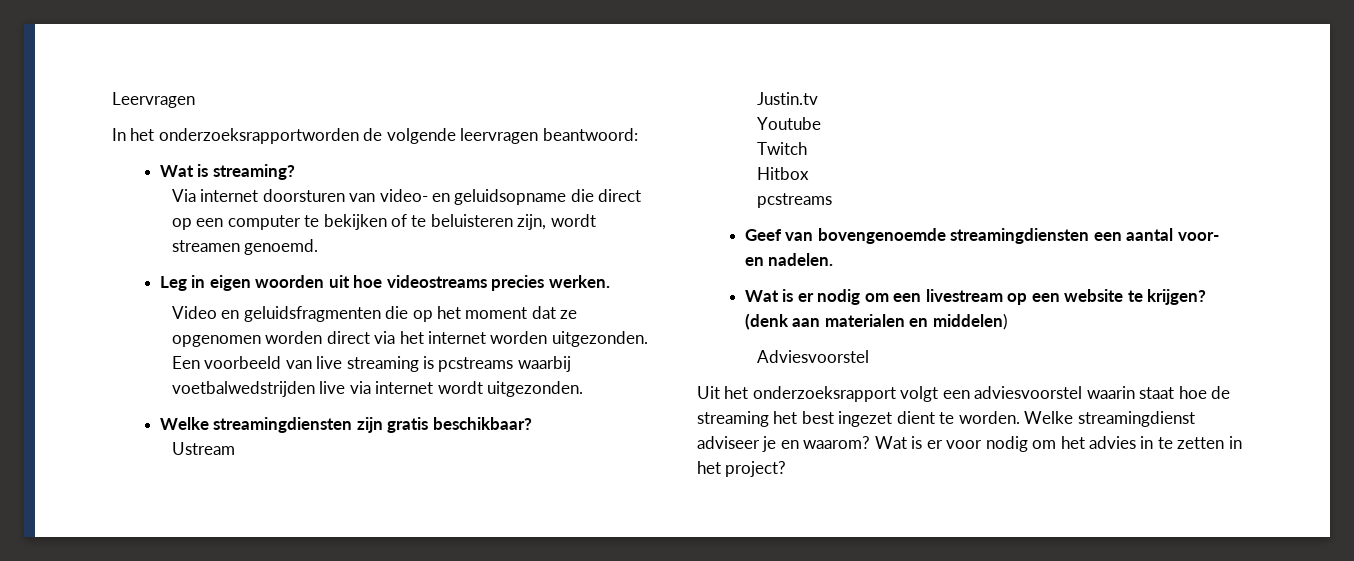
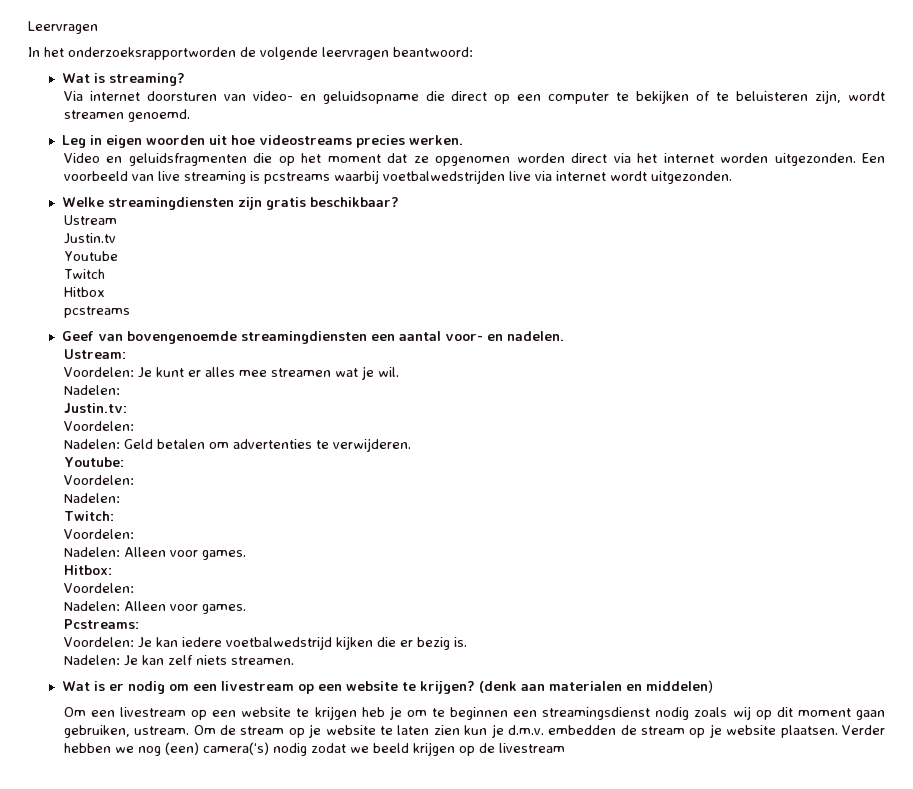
(834, 259) none -> [63,349,126,359] [63,366,399,380] [63,385,120,395] [63,403,127,413] [63,421,134,431] [63,438,411,452] [63,457,124,467] [63,475,134,485] [63,493,120,503] [63,511,114,521] [63,529,134,539] [63,547,246,560] [63,565,112,575] [63,583,134,593] [63,601,246,614] [63,619,139,629] [63,636,467,650] [63,655,294,666] // Ustream: // Voordelen: Je kunt er alles mee streamen wat je wil. // Nadelen: // Justin.tv: // Voordelen: // Nadelen: Geld betalen om advertenties te verwijderen. // Youtube: // Voordelen: // Nadelen: // Twitch: // Voordelen: // Nadelen: Alleen voor games. // Hitbox: // Voordelen: // Nadelen: Alleen voor games. // Pcstreams: // Voordelen: Je kan iedere voetbalwedstrijd kijken die er bezig is. // Nadelen: Je kan zelf niets streamen.
[756,350,869,363] [697,386,1231,402] [697,411,1195,427] [697,436,1242,452] [697,461,787,477] Adviesvoorstel // Uit het onderzoeksrapport volgt een adviesvoorstel waarin staat hoe de streaming het best ingezet dient te worden. Welke streamingdienst adviseer je en waarom? Wat is er voor nodig om het advies in te zetten in het project? -> [63,706,885,720] [63,724,885,738] [63,742,565,756] Om een livestream op een website te krijgen heb je om te beginnen een streamingsdienst nodig zoals wij op dit moment gaan gebruiken, ustream. Om de stream op je website te laten zien kun je d.m.v. embedden de stream op je website plaatsen. Verder hebben we nog (een) camera(‘s) nodig zodat we beeld krijgen op de livestream

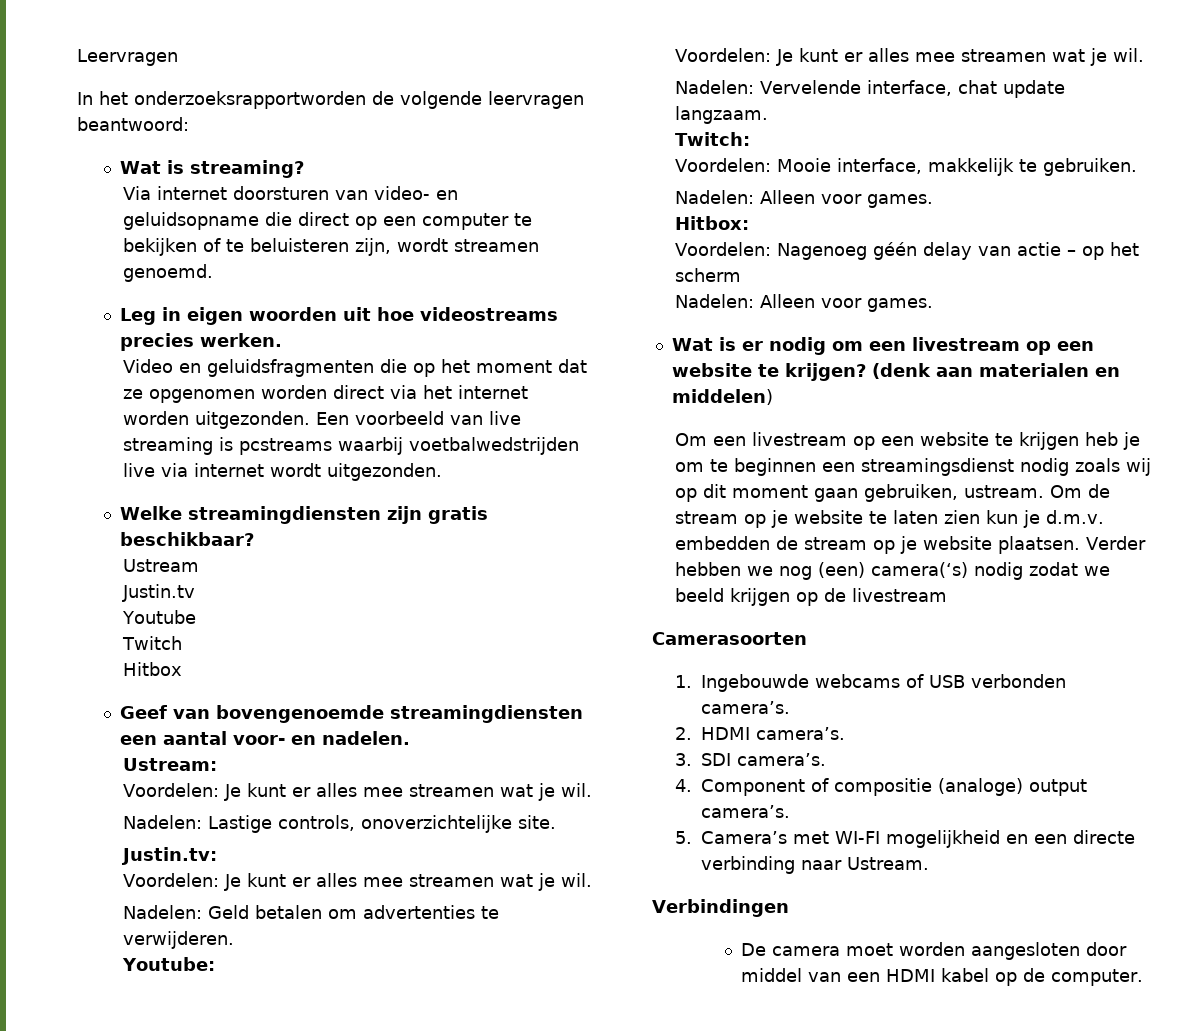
[63,306,130,318] // pcstreams -> (182, 669) none
[63,403,127,413] [63,421,134,431] // Justin.tv: // Voordelen: -> [207,815,556,833] [120,847,217,865] [122,873,592,891] Lastige controls, onoverzichtelijke site. // Justin.tv: // Voordelen: Je kunt er alles mee streamen wat je wil.
[63,493,120,503] [63,511,114,521] [63,529,134,539] // Nadelen: // Twitch: // Voordelen: -> [775,48,1144,66] [674,80,1065,98] [674,106,768,124] [674,132,750,146] [674,158,1137,176] Je kunt er alles mee streamen wat je wil. // Nadelen: Vervelende interface, chat update langzaam. // Twitch: // Voordelen: Mooie interface, makkelijk te gebruiken.
[63,601,246,614] [63,619,139,629] [63,636,467,650] [63,655,294,666] // Nadelen: Alleen voor games. // Pcstreams: // Voordelen: Je kan iedere voetbalwedstrijd kijken die er bezig is. // Nadelen: Je kan zelf niets streamen. -> [776,242,1139,260] [674,268,741,282] [674,294,933,312] Nagenoeg géén delay van actie – op het scherm // Nadelen: Alleen voor games.
(565, 748) none -> [651,632,807,645] [674,674,1066,692] [700,701,790,714] [674,727,845,740] [674,753,826,766] [674,778,1087,796] [700,805,790,818] [674,830,1135,848] [700,856,929,874] [651,899,789,917] [740,942,1127,960] [740,968,1143,986] // Camerasoorten // 1. Ingebouwde webcams of USB verbonden camera’s. // 2. HDMI camera’s. // 3. SDI camera’s. // 4. Component of compositie (analoge) output camera’s. // 5. Camera’s met WI-FI mogelijkheid en een directe verbinding naar Ustream. // Verbindingen // De camera moet worden aangesloten door middel van een HDMI kabel op de computer.

